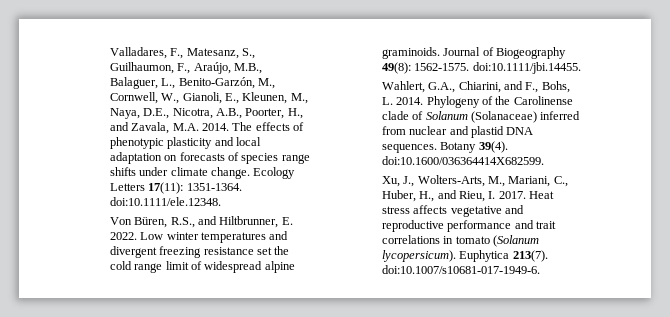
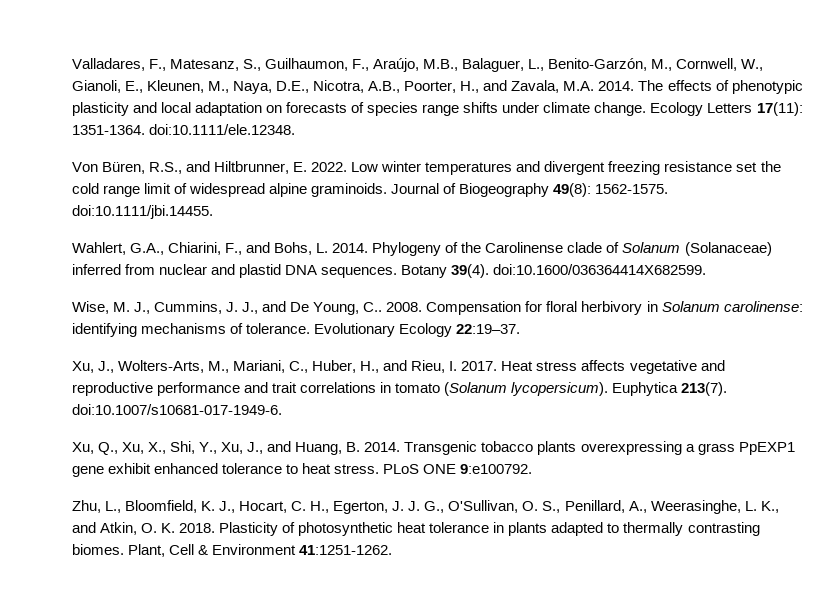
[503,81,539,93] and F., -> [224,242,270,255] F., and
(544, 160) none -> [71,301,803,315] [71,323,521,337] // Wise, M. J., Cummins, J. J., and De Young, C.. 2008. Compensation for floral herbivory in Solanum carolinense: identifying mechanisms of tolerance. Evolutionary Ecology 22:19–37.
(540, 269) none -> [71,441,795,455] [71,463,533,477] [71,500,779,514] [71,522,760,536] [71,544,393,557] // Xu, Q., Xu, X., Shi, Y., Xu, J., and Huang, B. 2014. Transgenic tobacco plants overexpressing a grass PpEXP1 gene exhibit enhanced tolerance to heat stress. PLoS ONE 9:e100792. // Zhu, L., Bloomfield, K. J., Hocart, C. H., Egerton, J. J. G., O'Sullivan, O. S., Penillard, A., Weerasinghe, L. K., and Atkin, O. K. 2018. Plasticity of photosynthetic heat tolerance in plants adapted to thermally contrasting biomes. Plant, Cell & Environment 41:1251-1262.

